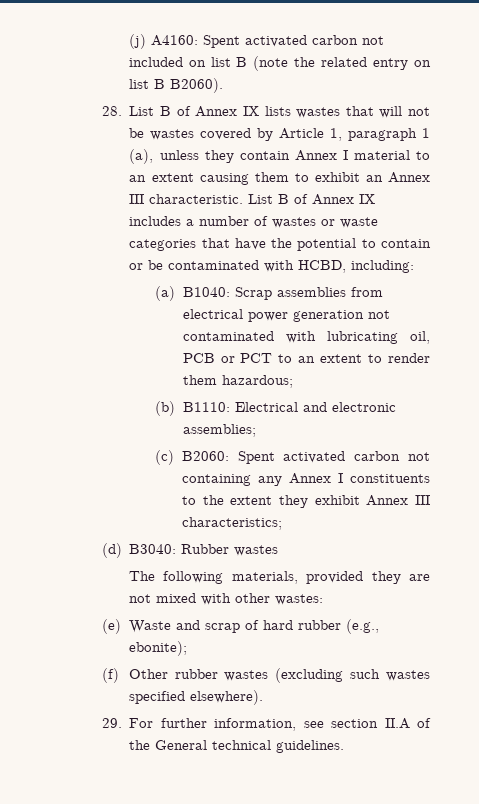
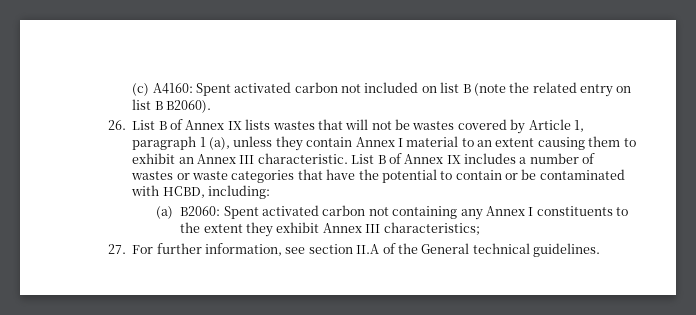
[128,34,146,49] (j) -> [132,83,150,96] (c)
[102,106,123,116] 28. -> [108,120,127,130] 26.
[182,287,383,300] [182,309,390,322] [182,331,430,344] [182,353,430,363] [182,375,293,388] [155,401,396,416] [182,424,256,437] [155,450,175,465] B1040: Scrap assemblies from electrical power generation not contaminated with lubricating oil, PCB or PCT to an extent to render them hazardous; // (b) B1110: Electrical and electronic assemblies; // (c) -> (174, 212) none
[102,543,279,558] [128,571,430,584] [128,593,323,605] [102,619,379,634] [128,641,187,656] [102,668,430,683] [128,690,263,705] [102,718,123,728] (d) B3040: Rubber wastes // The following materials, provided they are not mixed with other wastes: // (e) Waste and scrap of hard rubber (e.g., ebonite); // (f) Other rubber wastes (excluding such wastes specified elsewhere). // 29. -> [108,244,127,254] 27.

